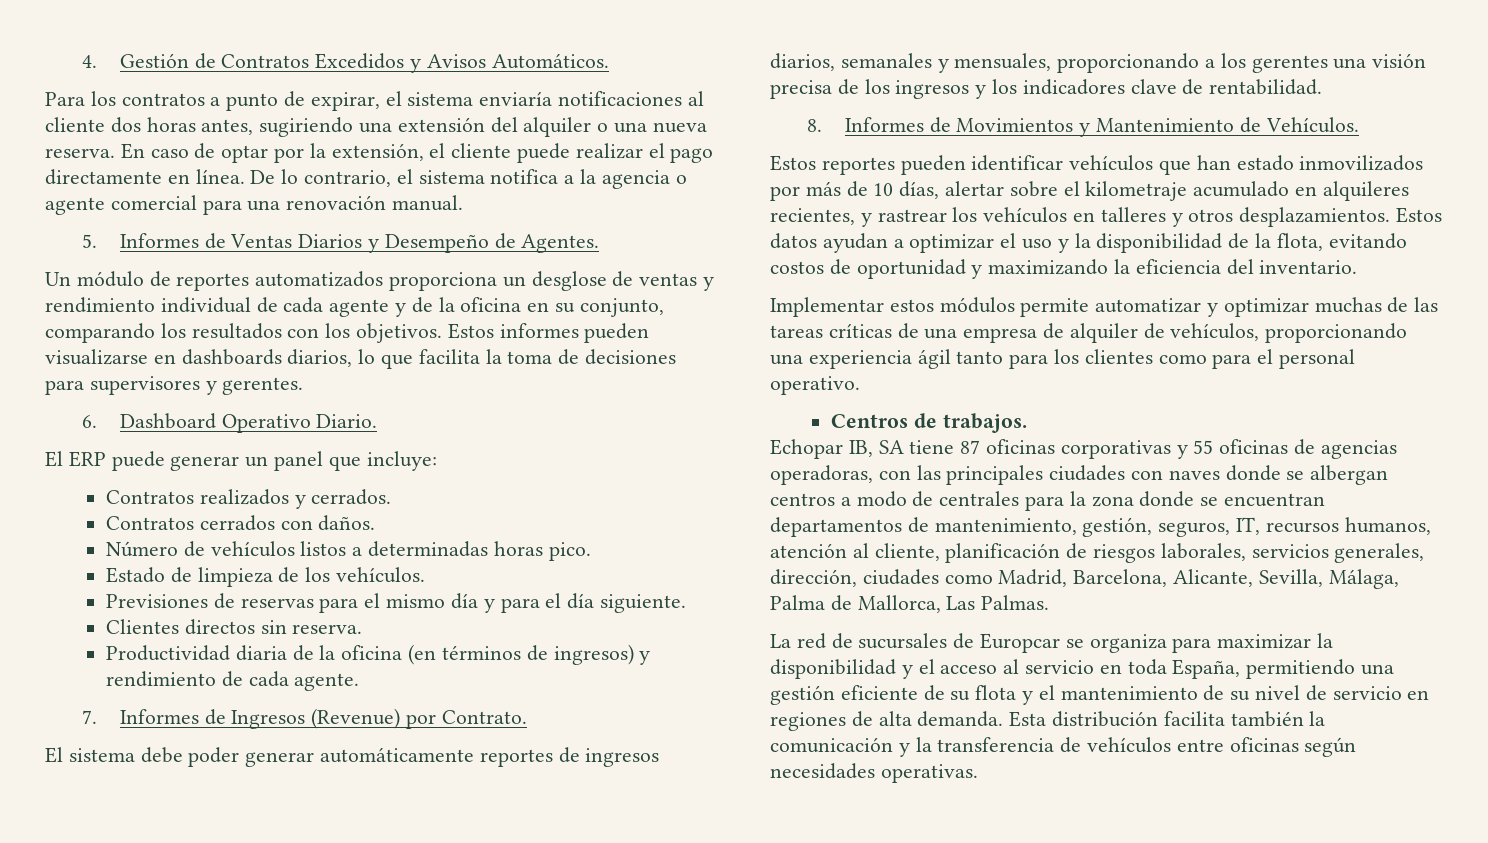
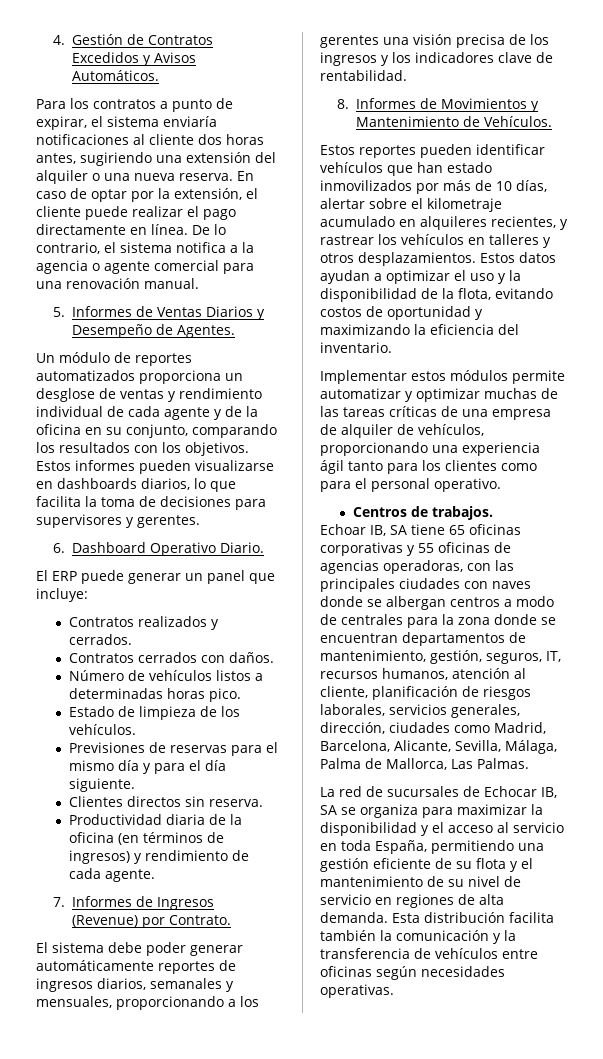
[770,439,843,459] Echopar -> [320,524,366,535] Echoar
[960,440,981,454] 87 -> [449,525,465,535] 65
[980,633,1061,653] Europcar -> [484,786,557,798] [320,805,337,815] Echocar IB, SA

